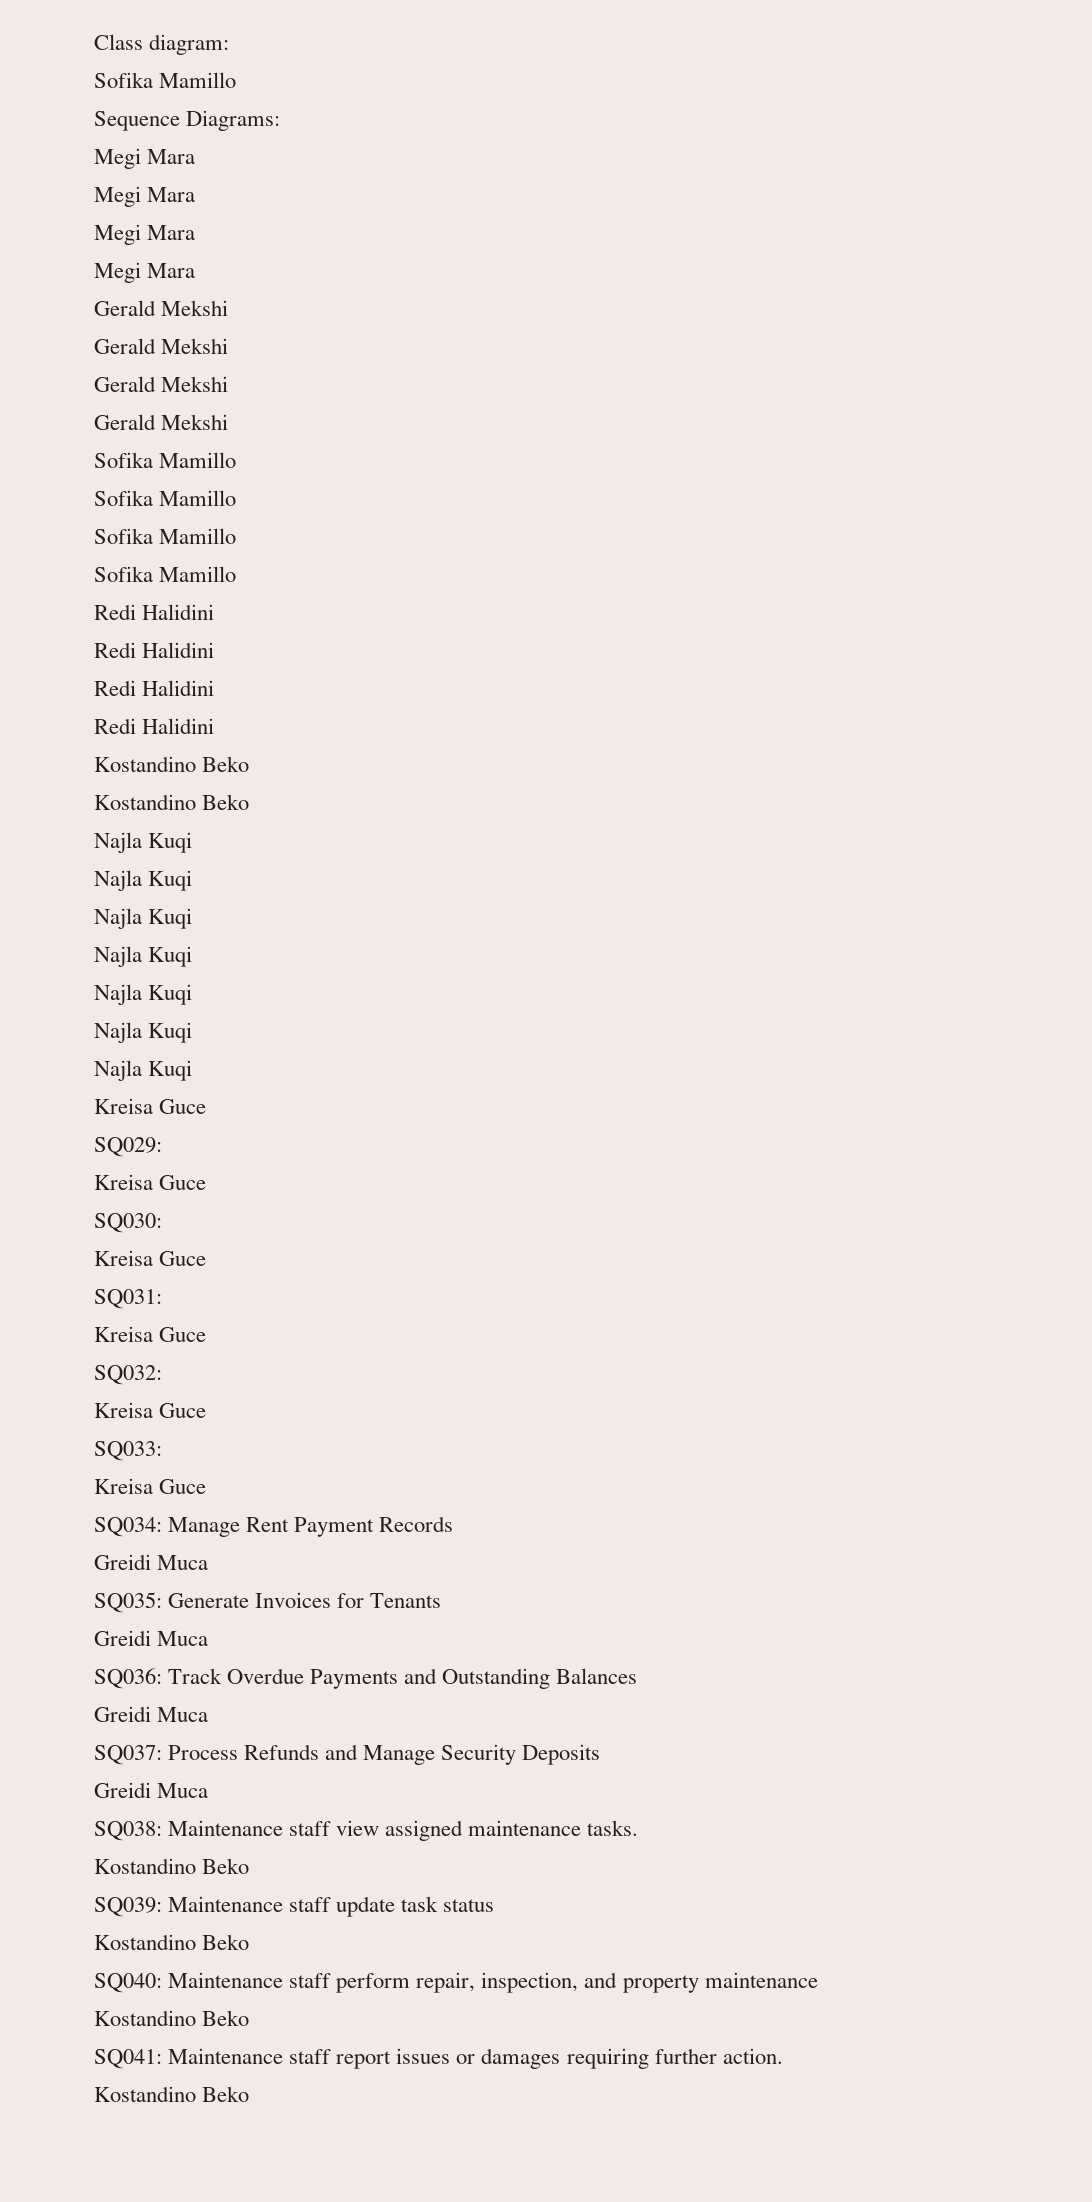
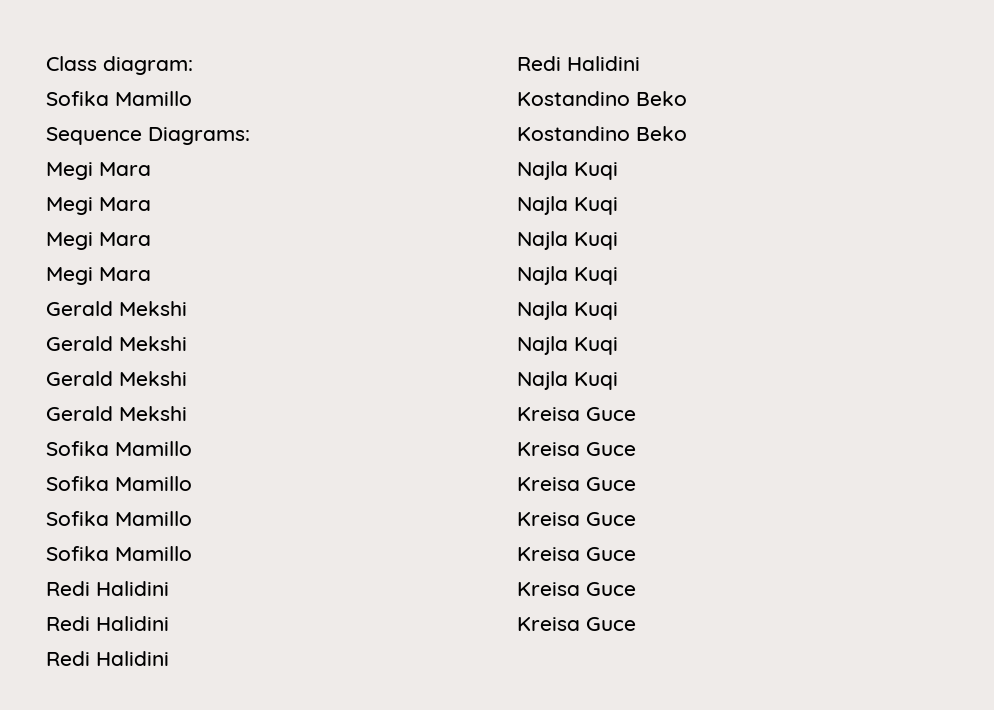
[94,1137,162,1157] [94,1174,207,1190] [94,1213,162,1233] [94,1250,207,1266] [94,1289,162,1309] [94,1326,207,1342] [94,1365,162,1385] [94,1402,207,1418] [94,1441,162,1461] [94,1478,207,1494] [94,1516,454,1537] [94,1554,209,1570] [94,1592,442,1613] [94,1630,209,1646] [94,1668,638,1689] [94,1706,209,1722] [94,1744,601,1765] [94,1782,209,1798] [94,1820,639,1841] [94,1858,250,1874] [94,1896,495,1917] [94,1934,250,1950] [94,1972,818,1993] [94,2010,250,2026] [94,2048,783,2069] [94,2086,250,2102] SQ029: // Kreisa Guce // SQ030: // Kreisa Guce // SQ031: // Kreisa Guce // SQ032: // Kreisa Guce // SQ033: // Kreisa Guce // SQ034: Manage Rent Payment Records // Greidi Muca // SQ035: Generate Invoices for Tenants // Greidi Muca // SQ036: Track Overdue Payments and Outstanding Balances // Greidi Muca // SQ037: Process Refunds and Manage Security Deposits // Greidi Muca // SQ038: Maintenance staff view assigned maintenance tasks. // Kostandino Beko // SQ039: Maintenance staff update task status // Kostandino Beko // SQ040: Maintenance staff perform repair, inspection, and property maintenance // Kostandino Beko // SQ041: Maintenance staff report issues or damages requiring further action. // Kostandino Beko -> [517,442,636,456] [517,477,636,491] [517,512,636,526] [517,547,636,561] [517,582,636,596] [517,617,636,631] Kreisa Guce // Kreisa Guce // Kreisa Guce // Kreisa Guce // Kreisa Guce // Kreisa Guce

